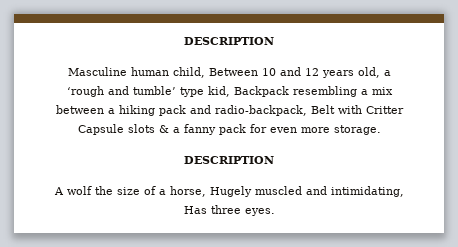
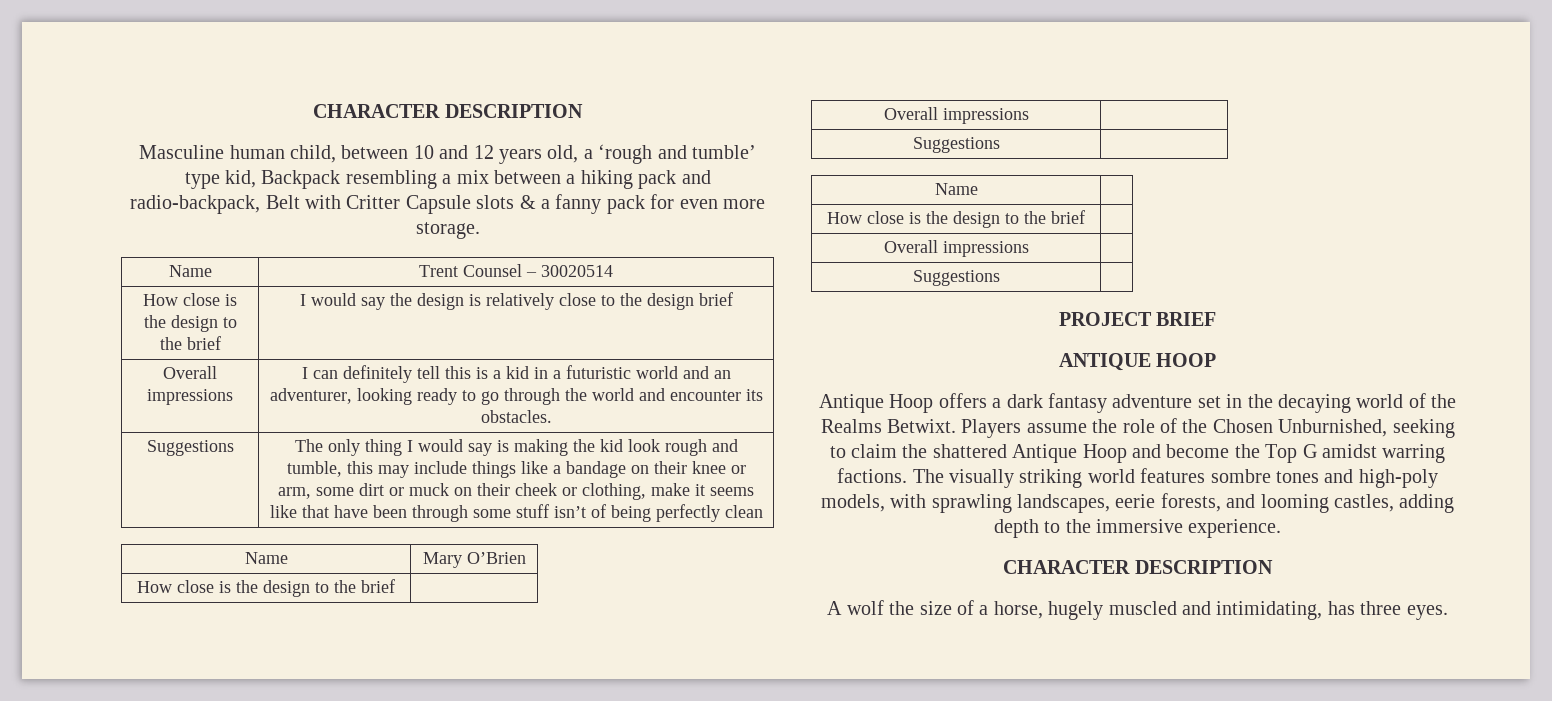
(184, 41) none -> [313,104,441,118] CHARACTER
[208,68,258,76] Between -> [341,145,409,159] between
(381, 130) // -> [168,265,212,277] [419,264,613,277] [143,293,237,306] [143,315,237,332] [159,336,221,350] [299,292,733,310] [163,366,217,379] [147,389,233,405] [301,365,731,383] [269,388,763,405] [480,410,552,423] [146,440,234,456] [294,439,738,456] [286,461,746,478] [278,483,754,500] [269,504,763,522] [244,552,288,564] [422,552,526,568] [137,579,395,597] [883,107,1029,124] [912,137,1000,153] [934,183,978,195] [827,210,1085,228] [883,240,1029,257] [912,270,1000,286] [1058,312,1217,326] [1058,353,1217,371] [818,393,1457,413] [820,418,1455,438] [829,444,1446,463] [837,468,1438,488] [820,493,1455,513] [993,519,1282,538] [1003,560,1131,574] // Name | Trent Counsel – 30020514 // How close is the design to the brief | I would say the design is relatively close to the design brief // Overall impressions | I can definitely tell this is a kid in a futuristic world and an adventurer, looking ready to go through the world and encounter its obstacles. // Suggestions | The only thing I would say is making the kid look rough and tumble, this may include things like a bandage on their knee or arm, some dirt or muck on their cheek or clothing, make it seems like that have been through some stuff isn’t of being perfectly clean // Name | Mary O’Brien // How close is the design to the brief | // Overall impressions | // Suggestions | // Name | // How close is the design to the brief | // Overall impressions | // Suggestions | // PROJECT BRIEF // ANTIQUE HOOP // Antique Hoop offers a dark fantasy adventure set in the decaying world of the Realms Betwixt. Players assume the role of the Chosen Unburnished, seeking to claim the shattered Antique Hoop and become the Top G amidst warring factions. The visually striking world features sombre tones and high-poly models, with sprawling landscapes, eerie forests, and looming castles, adding depth to the immersive experience. // CHARACTER
[209,186,252,197] Hugely -> [1048,601,1104,620] hugely
[183,206,207,214] Has -> [1327,601,1355,615] has

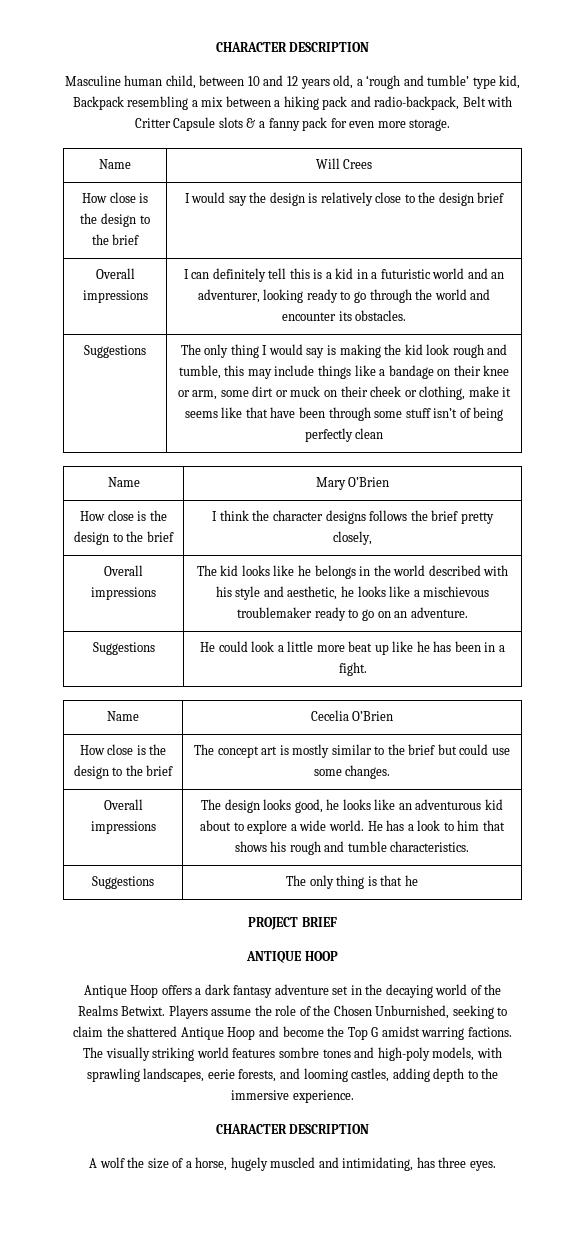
[419,264,613,277] Trent Counsel – 30020514 -> [315,158,373,169] Will Crees
[883,107,1029,124] [912,137,1000,153] [934,183,978,195] [827,210,1085,228] [883,240,1029,257] [912,270,1000,286] // Overall impressions | // Suggestions | // Name | // How close is the design to the brief | // Overall impressions | // Suggestions | -> [212,510,494,524] [333,531,373,545] [104,565,143,576] [91,587,156,600] [196,565,509,579] [215,586,490,600] [237,607,468,621] [92,642,155,655] [200,641,505,655] [338,662,367,676] [107,711,139,721] [310,710,394,721] [79,744,167,755] [73,765,174,779] [194,744,510,758] [313,765,391,779] [103,799,143,810] [90,821,156,834] [201,799,503,813] [200,820,505,834] [234,841,470,855] [92,876,154,889] [286,875,418,889] I think the character designs follows the brief pretty closely, // Overall impressions | The kid looks like he belongs in the world described with his style and aesthetic, he looks like a mischievous troublemaker ready to go on an adventure. // Suggestions | He could look a little more beat up like he has been in a fight. // Name | Cecelia O’Brien // How close is the design to the brief | The concept art is mostly similar to the brief but could use some changes. // Overall impressions | The design looks good, he looks like an adventurous kid about to explore a wide world. He has a look to him that shows his rough and tumble characteristics. // Suggestions | The only thing is that he

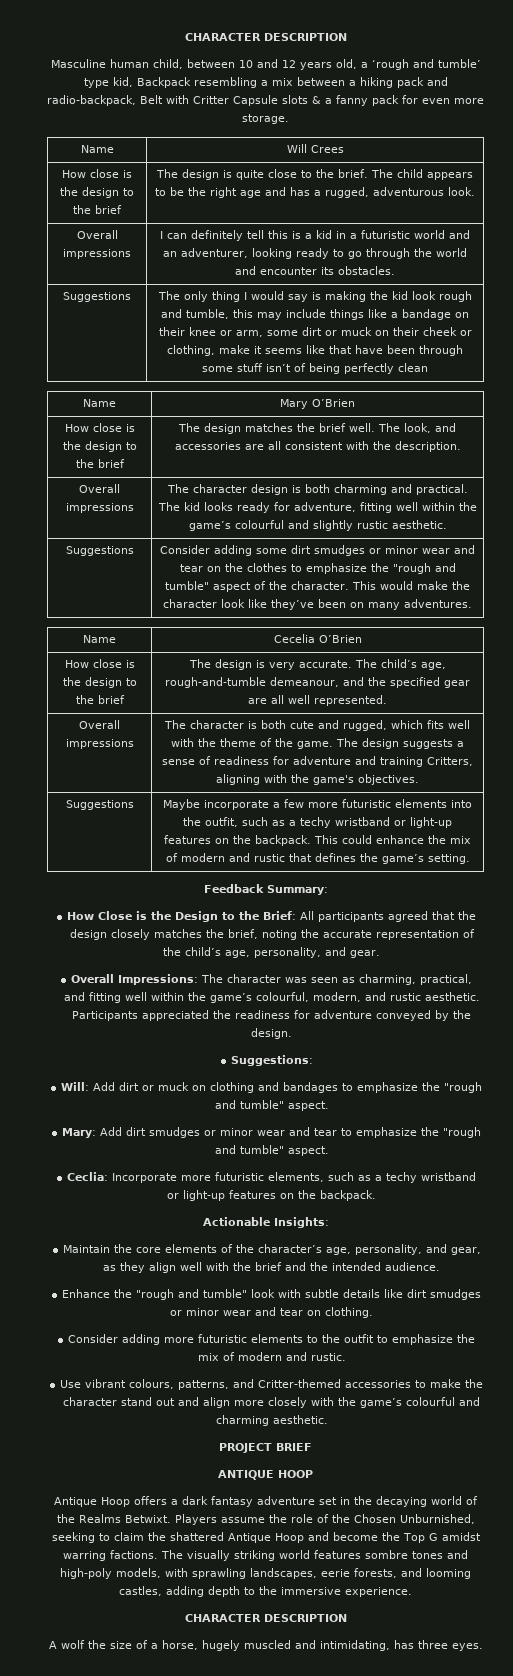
[184,192,373,206] I would say the design is relatively -> [156,169,264,180] The design is quite
[438,192,505,206] design brief -> [338,169,473,180] [155,187,475,198] brief. The child appears to be the right age and has a rugged, adventurous look.
[212,510,494,524] [333,531,373,545] [104,565,143,576] [91,587,156,600] [196,565,509,579] [215,586,490,600] [237,607,468,621] [92,642,155,655] [200,641,505,655] [338,662,367,676] I think the character designs follows the brief pretty closely, // Overall impressions | The kid looks like he belongs in the world described with his style and aesthetic, he looks like a mischievous troublemaker ready to go on an adventure. // Suggestions | He could look a little more beat up like he has been in a fight. -> [178,423,456,434] [174,441,461,452] [79,484,120,493] [65,503,134,513] [166,484,468,495] [157,502,477,513] [188,520,447,531] [65,546,134,556] [160,545,475,556] [179,563,456,574] [165,581,470,592] [163,599,472,610] The design matches the brief well. The look, and accessories are all consistent with the description. // Overall impressions | The character design is both charming and practical. The kid looks ready for adventure, fitting well within the game’s colourful and slightly rustic aesthetic. // Suggestions | Consider adding some dirt smudges or minor wear and tear on the clothes to emphasize the "rough and tumble" aspect of the character. This would make the character look like they’ve been on many adventures.
[217,744,510,758] [313,765,391,779] [103,799,143,810] [90,821,156,834] [201,799,503,813] [200,820,505,834] [234,841,470,855] [92,876,154,889] [286,875,418,889] concept art is mostly similar to the brief but could use some changes. // Overall impressions | The design looks good, he looks like an adventurous kid about to explore a wide world. He has a look to him that shows his rough and tumble characteristics. // Suggestions | The only thing is that he -> [214,659,446,670] [165,677,470,688] [248,695,387,706] [79,720,120,729] [65,739,134,749] [164,720,470,731] [171,738,464,749] [162,756,473,767] [216,774,419,785] [65,800,134,810] [163,799,472,810] [183,817,452,828] [164,835,471,846] [165,853,470,864] [203,884,328,895] [67,911,477,922] [69,929,475,940] [163,947,381,958] [71,974,473,985] [63,992,480,1003] [72,1010,472,1021] [251,1028,293,1039] [230,1055,313,1066] [61,1082,483,1093] [214,1100,329,1111] [62,1127,482,1138] [214,1145,329,1156] [67,1172,477,1183] [167,1190,377,1201] [202,1217,329,1228] [62,1244,481,1255] [103,1262,441,1273] [62,1289,482,1300] [170,1307,374,1318] [68,1334,476,1345] [197,1352,346,1361] [60,1379,484,1390] [63,1397,481,1408] [215,1415,328,1426] design is very accurate. The child’s age, rough-and-tumble demeanour, and the specified gear are all well represented. // Overall impressions | The character is both cute and rugged, which fits well with the theme of the game. The design suggests a sense of readiness for adventure and training Critters, aligning with the game's objectives. // Suggestions | Maybe incorporate a few more futuristic elements into the outfit, such as a techy wristband or light-up features on the backpack. This could enhance the mix of modern and rustic that defines the game’s setting. // Feedback Summary: // How Close is the Design to the Brief: All participants agreed that the design closely matches the brief, noting the accurate representation of the child’s age, personality, and gear. // Overall Impressions: The character was seen as charming, practical, and fitting well within the game’s colourful, modern, and rustic aesthetic. Participants appreciated the readiness for adventure conveyed by the design. // Suggestions: // Will: Add dirt or muck on clothing and bandages to emphasize the "rough and tumble" aspect. // Mary: Add dirt smudges or minor wear and tear to emphasize the "rough and tumble" aspect. // Ceclia: Incorporate more futuristic elements, such as a techy wristband or light-up features on the backpack. // Actionable Insights: // Maintain the core elements of the character’s age, personality, and gear, as they align well with the brief and the intended audience. // Enhance the "rough and tumble" look with subtle details like dirt smudges or minor wear and tear on clothing. // Consider adding more futuristic elements to the outfit to emphasize the mix of modern and rustic. // Use vibrant colours, patterns, and Critter-themed accessories to make the character stand out and align more closely with the game’s colourful and charming aesthetic.

